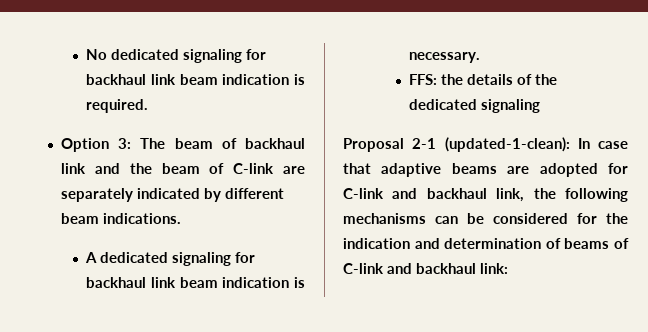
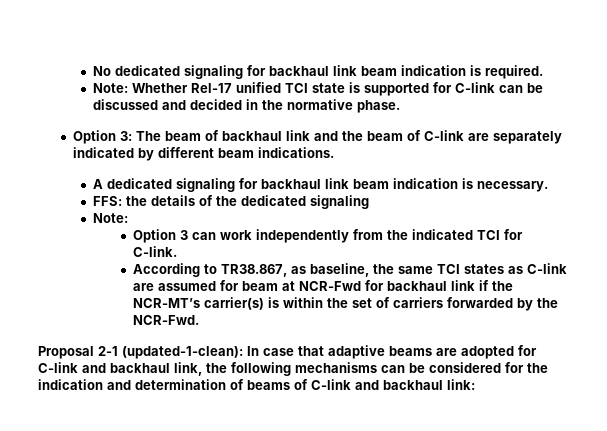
(149, 106) none -> [92,82,543,96] [92,99,400,113] // Note: Whether Rel-17 unified TCI state is supported for C-link can be discussed and decided in the normative phase.
(541, 106) none -> [92,213,128,223] [133,229,524,243] [133,246,178,257] [133,263,568,277] [133,280,514,291] [133,297,559,311] [133,315,200,325] // Note: // Option 3 can work independently from the indicated TCI for C-link. // According to TR38.867, as baseline, the same TCI states as C-link are assumed for beam at NCR-Fwd for backhaul link if the NCR-MT’s carrier(s) is within the set of carriers forwarded by the NCR-Fwd.

